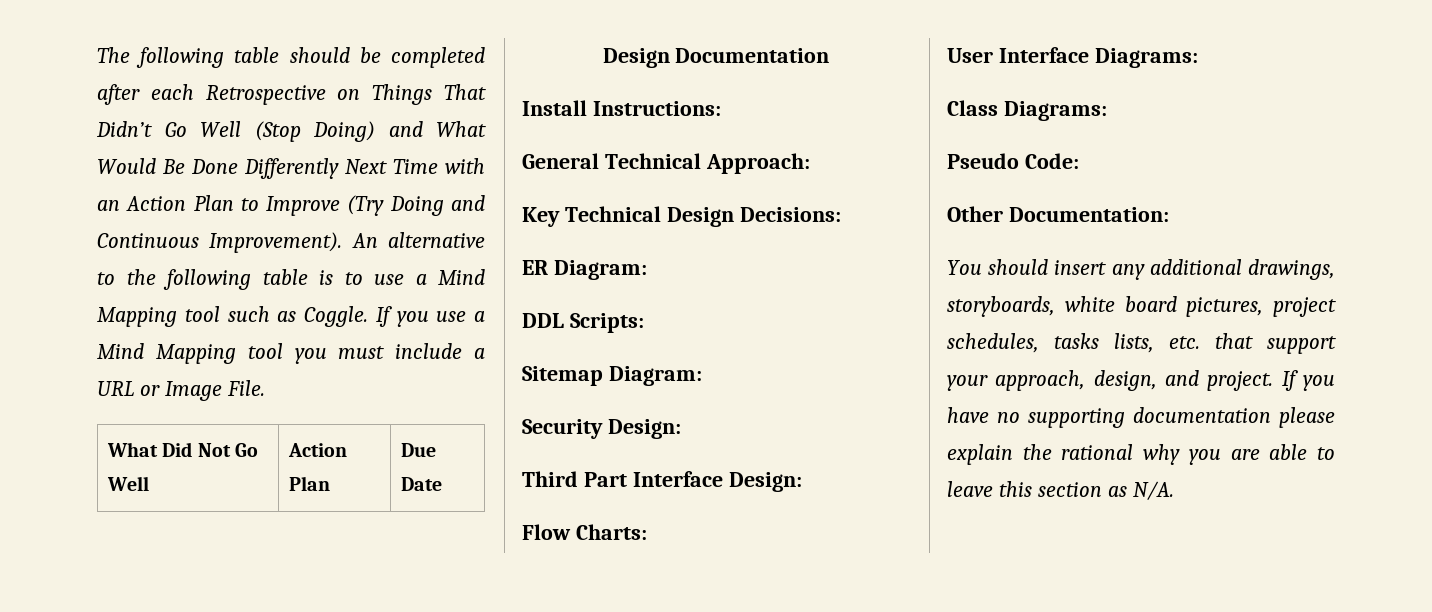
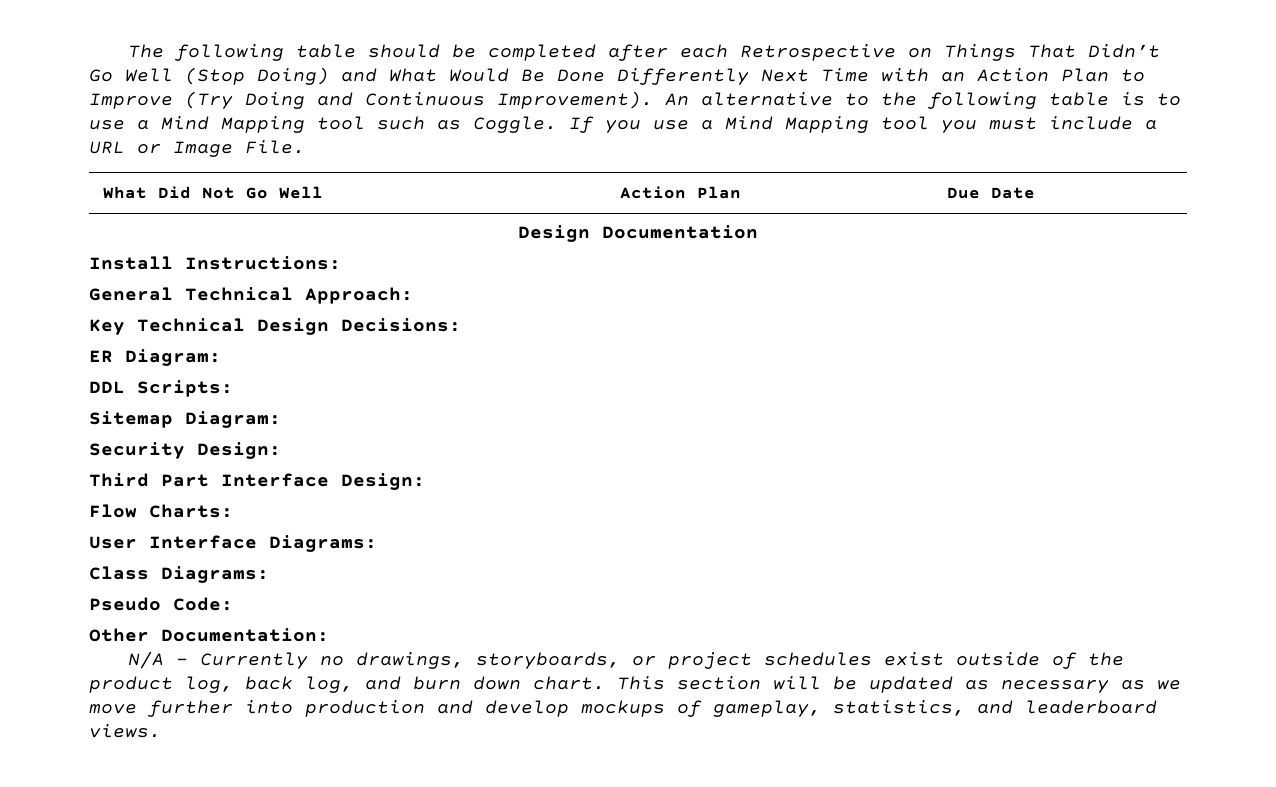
[947,259,1335,280] [947,296,1336,317] [947,333,1336,354] [947,370,1335,391] [947,407,1335,428] [947,444,1335,465] [947,481,1174,500] You should insert any additional drawings, storyboards, white board pictures, project schedules, tasks lists, etc. that support your approach, design, and project. If you have no supporting documentation please explain the rational why you are able to leave this section as N/A. -> [128,651,1125,669] [89,676,1181,693] [89,700,1157,717] [89,724,161,738] N/A – Currently no drawings, storyboards, or project schedules exist outside of the product log, back log, and burn down chart. This section will be updated as necessary as we move further into production and develop mockups of gameplay, statistics, and leaderboard views.

